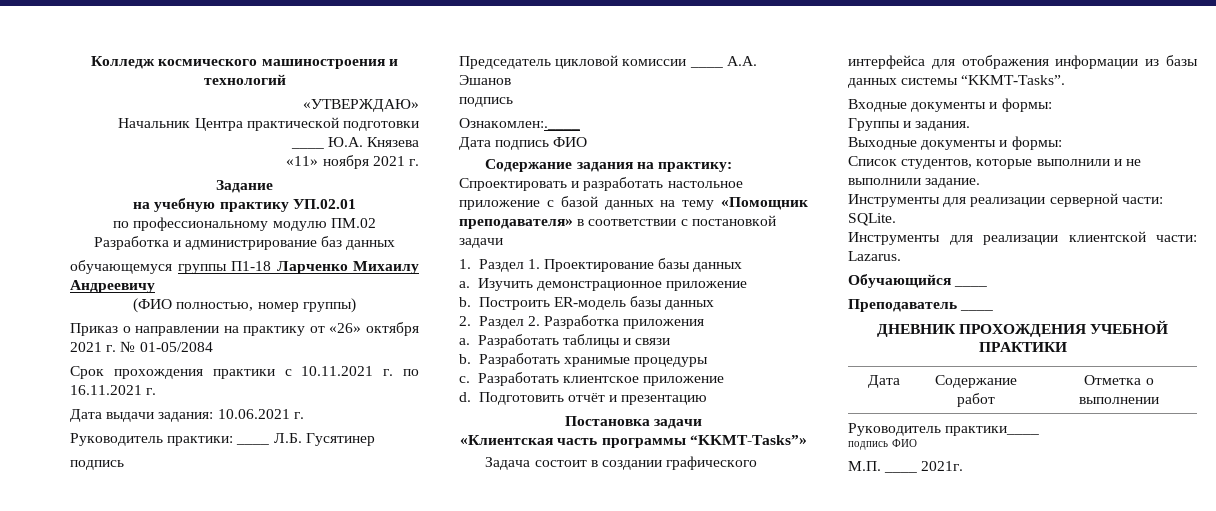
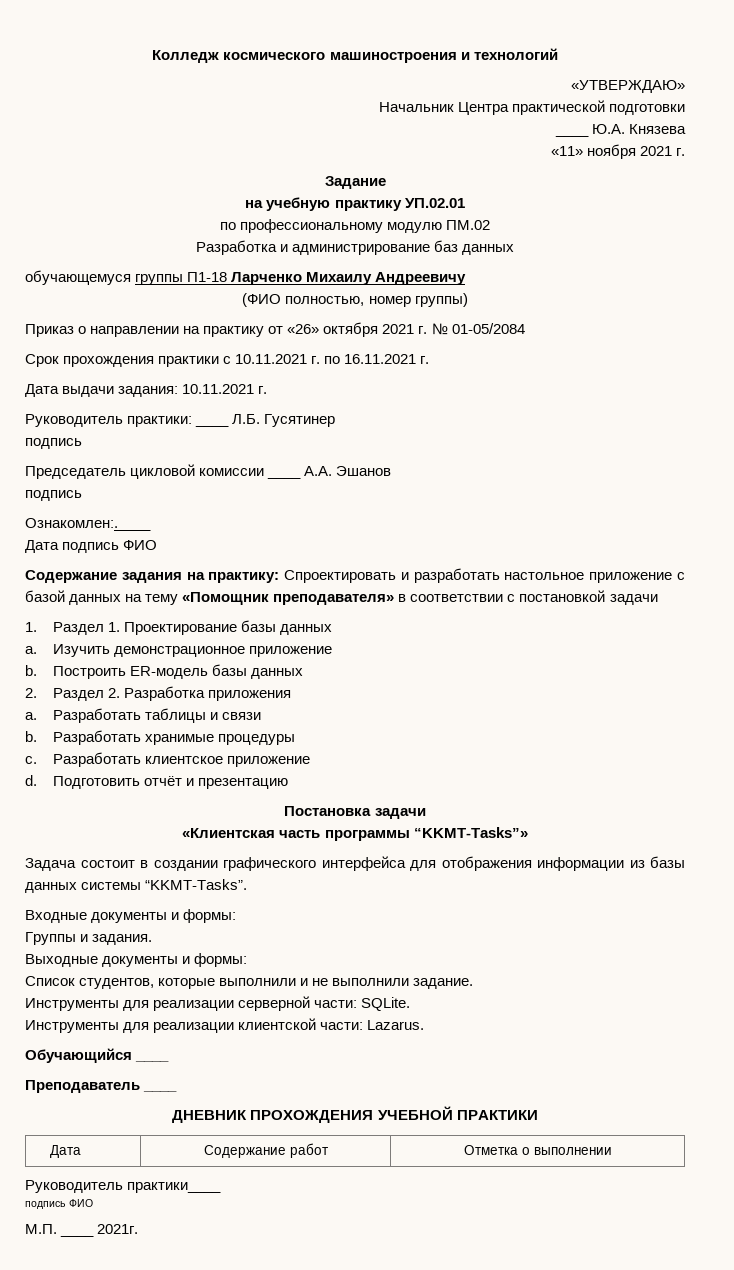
[217,409,290,419] 10.06.2021 -> [182,384,255,394] 10.11.2021

